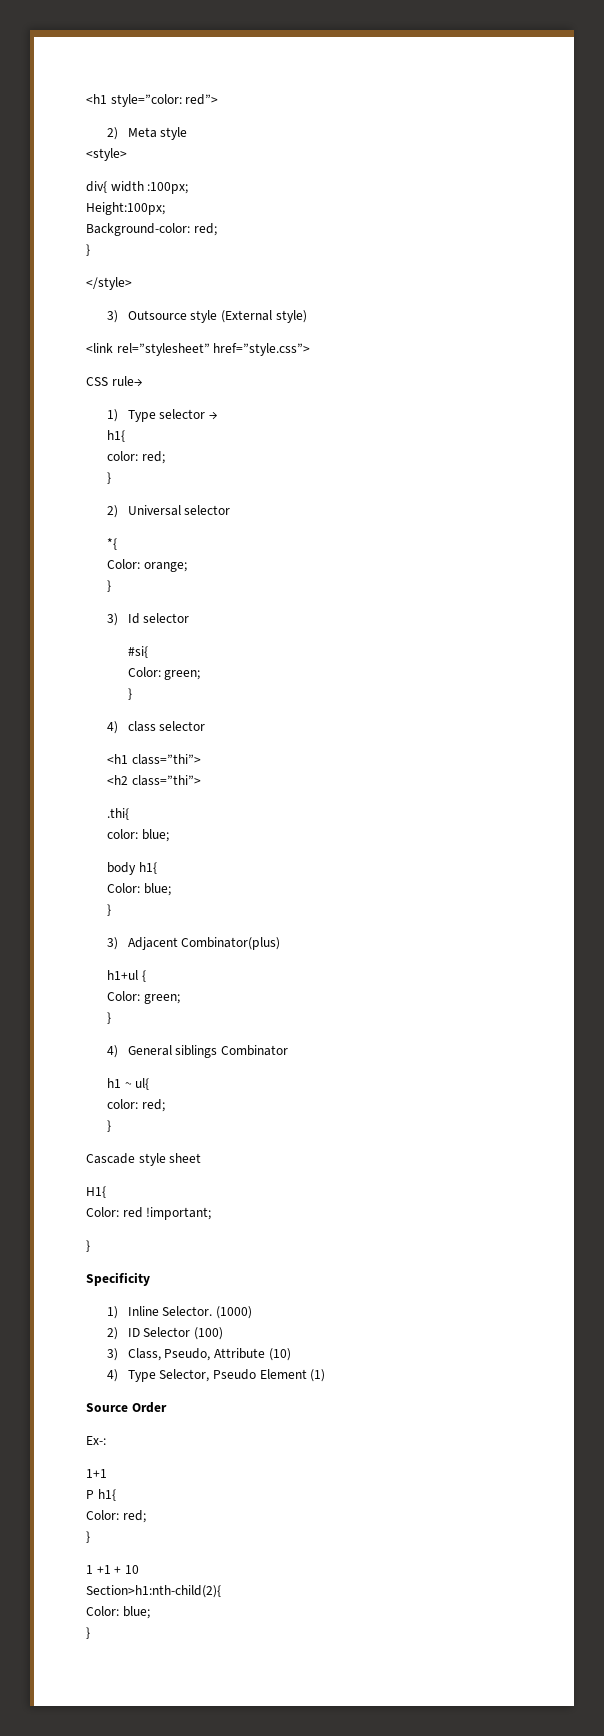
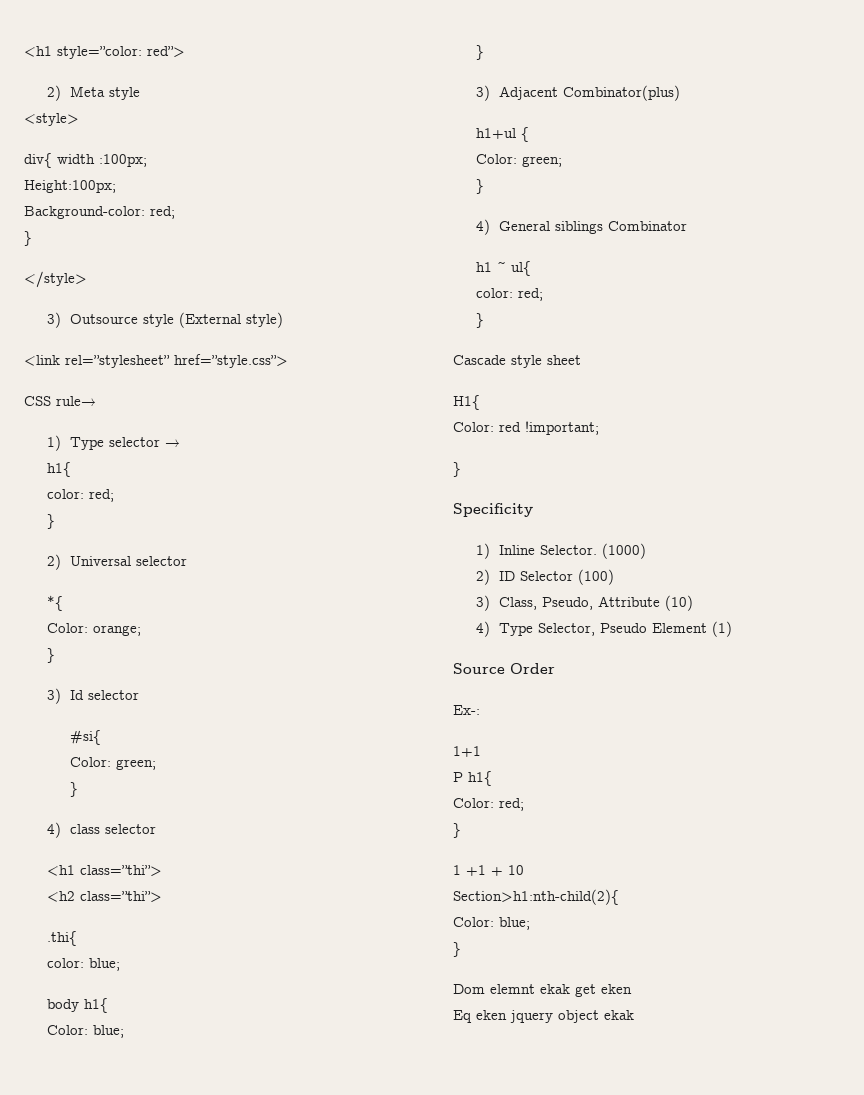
(90, 1633) none -> [453,984,632,997] [453,1010,634,1023] // Dom elemnt ekak get eken // Eq eken jquery object ekak

